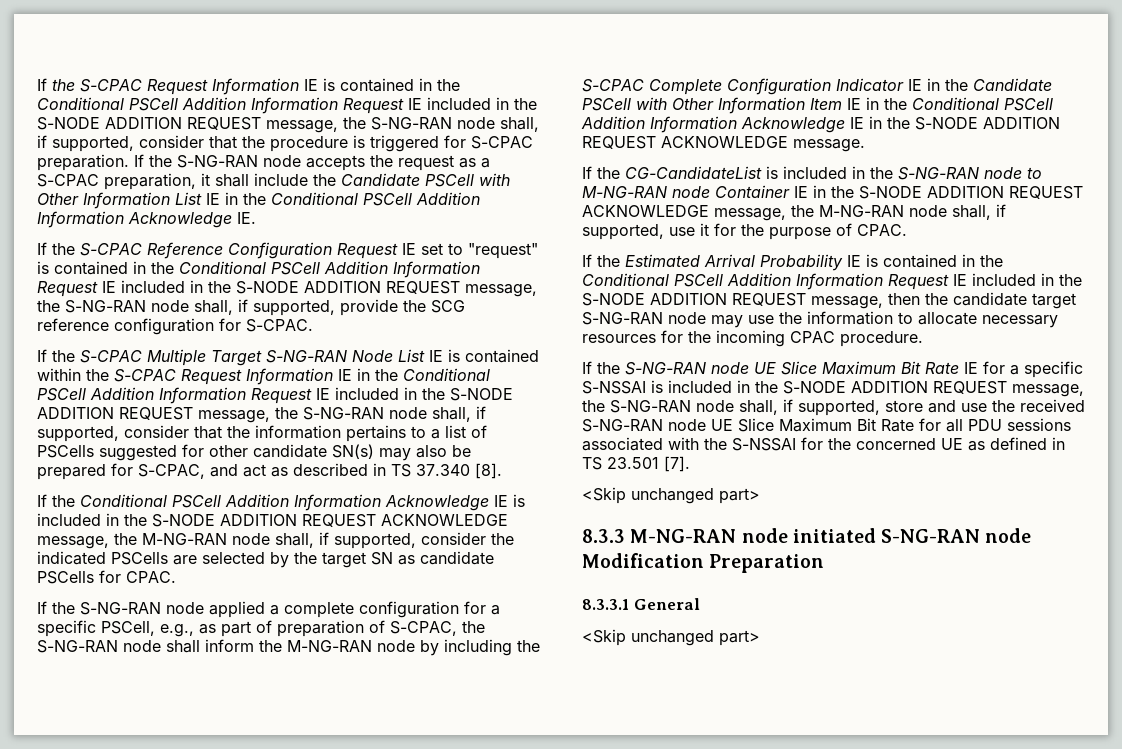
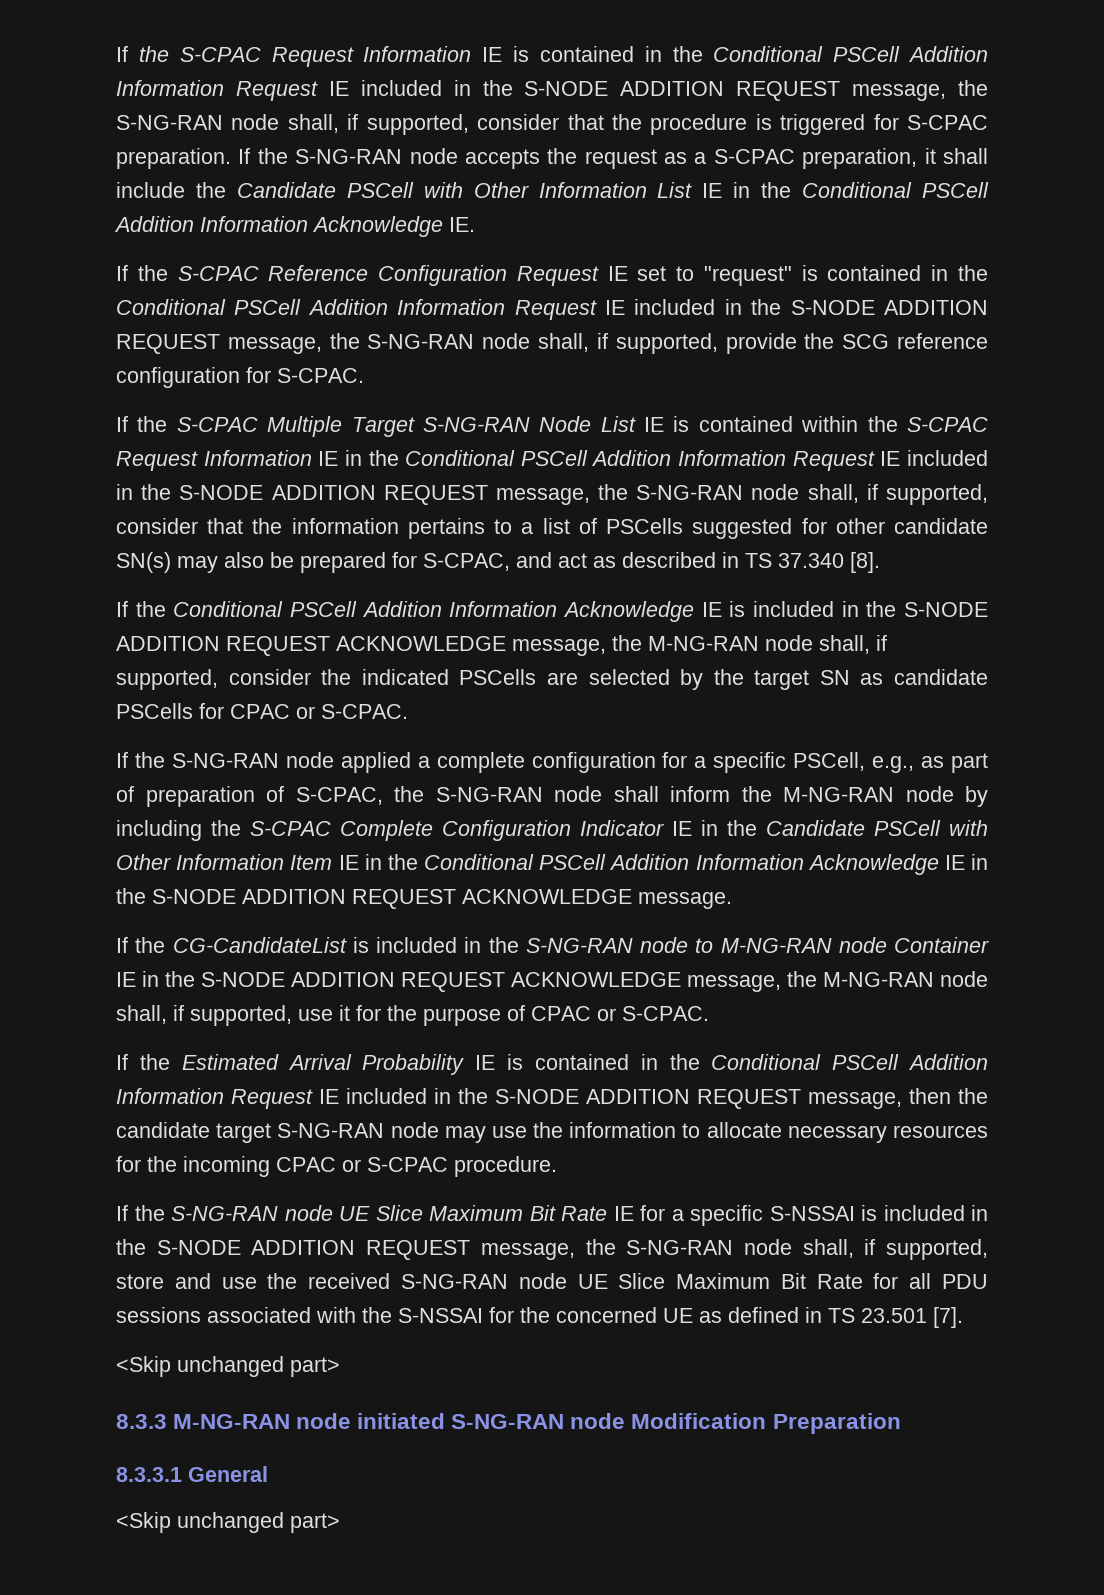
[126,571,176,583] CPAC. -> [230,704,408,719] CPAC or S-CPAC.
[857,224,907,236] CPAC. -> [531,1006,709,1021] CPAC or S-CPAC.
(835, 337) none -> [342,1157,448,1172] or S-CPAC

